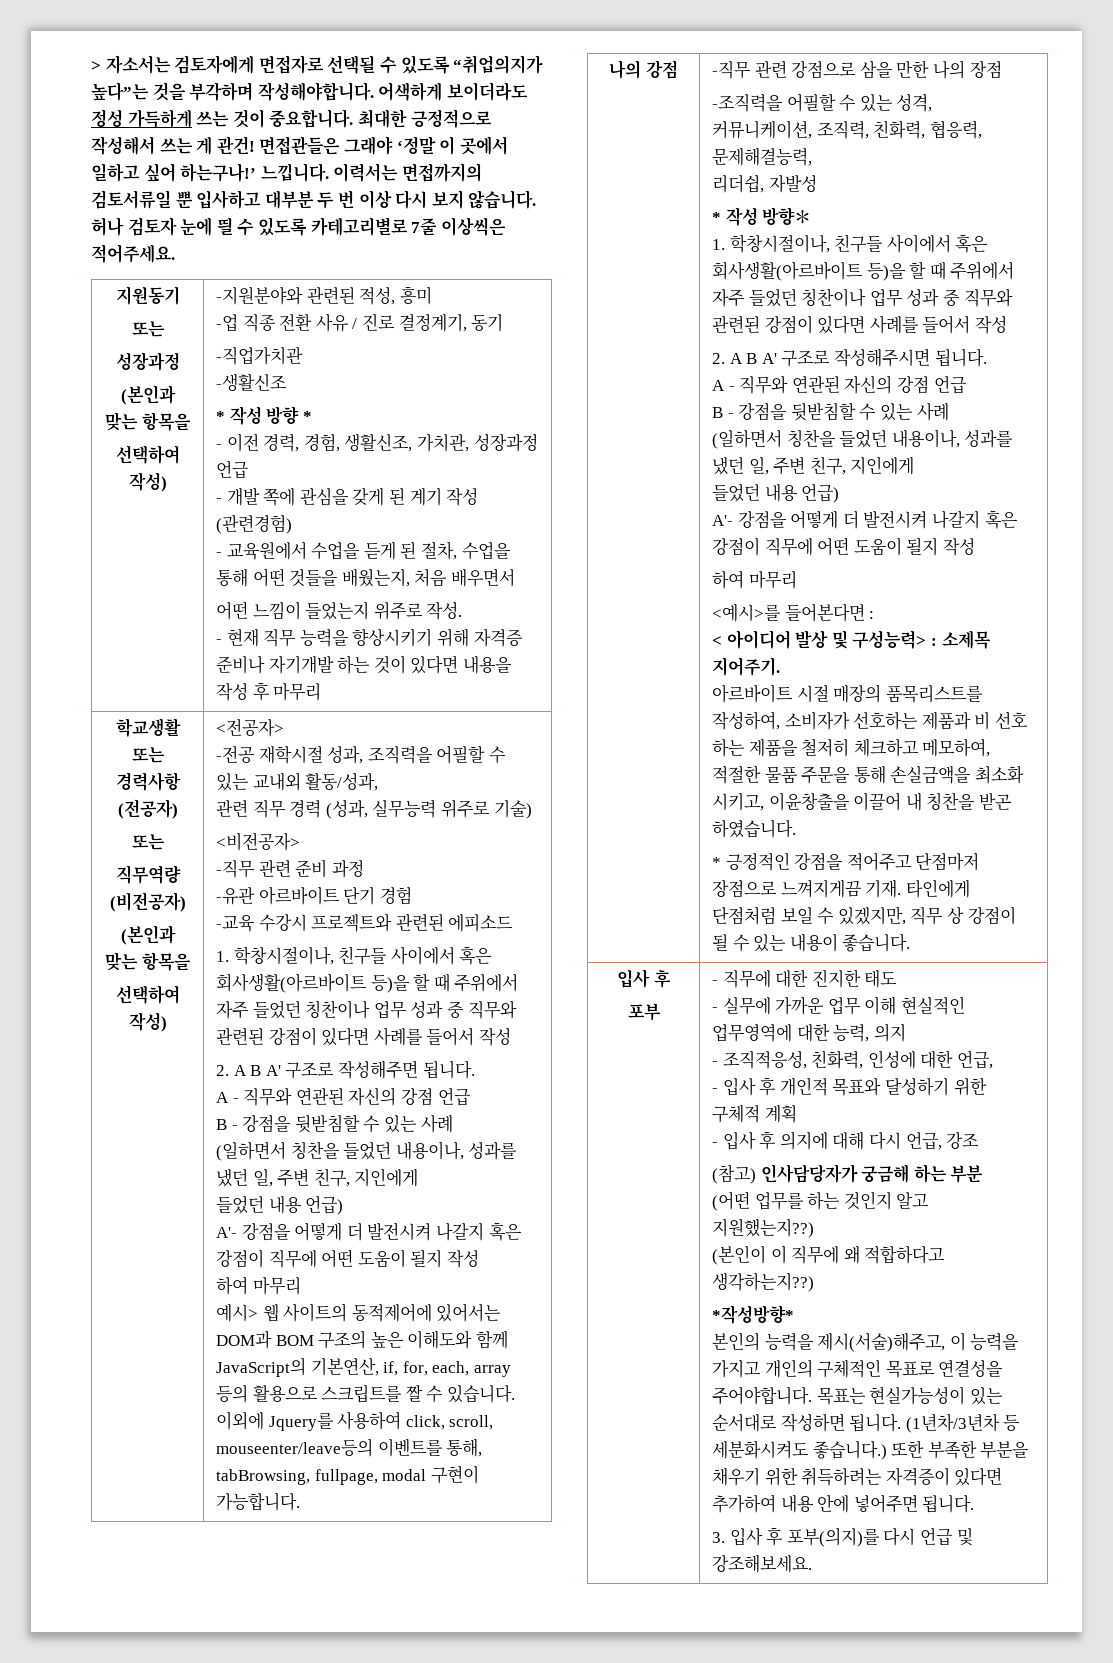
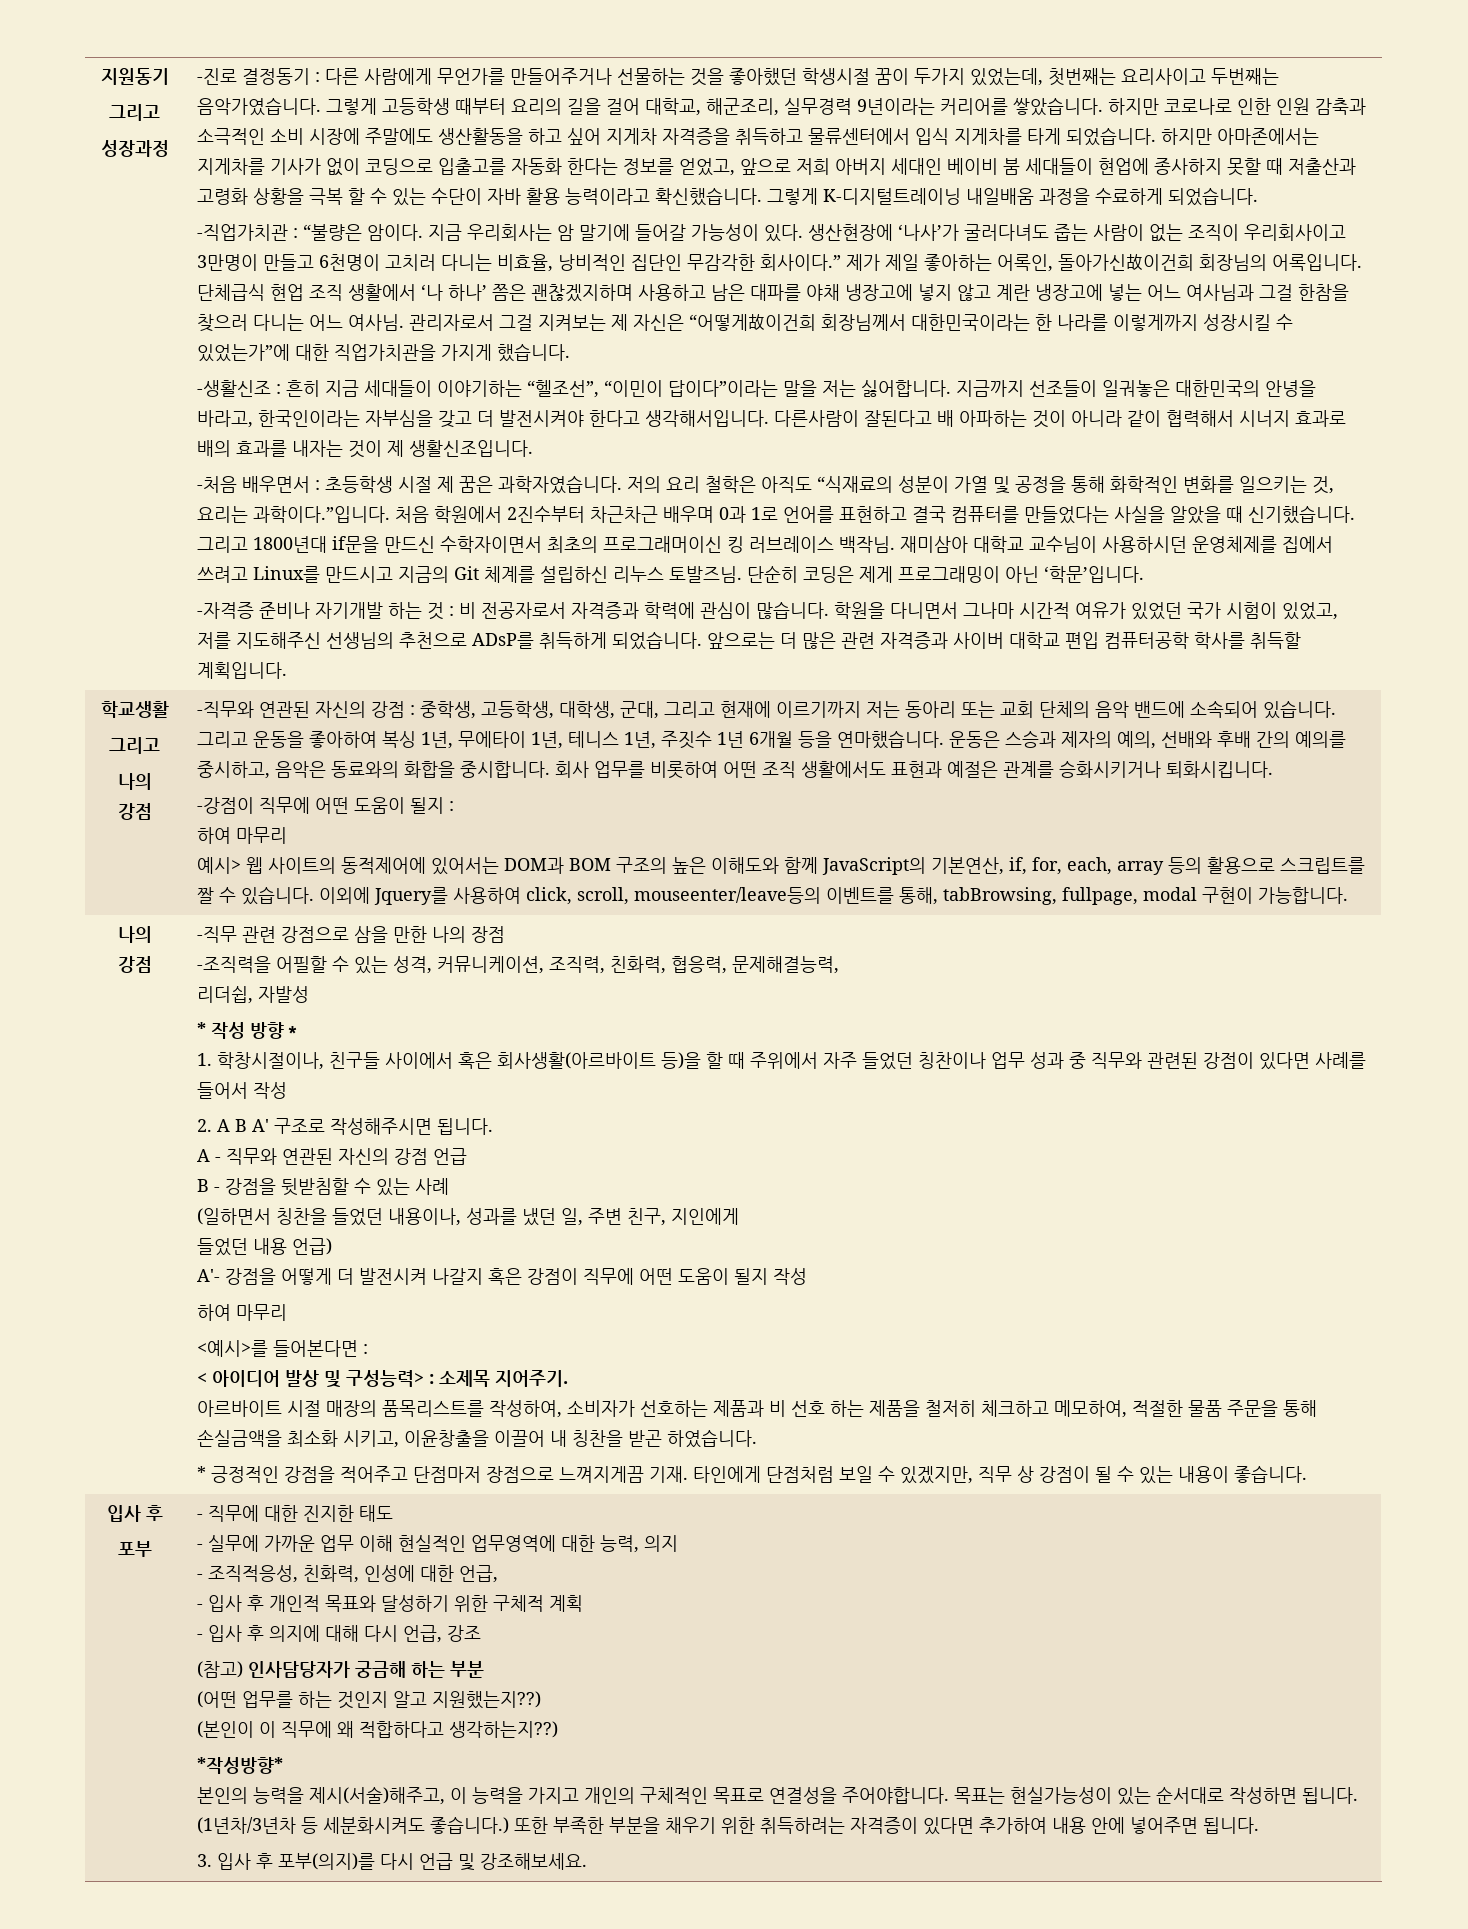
[91,55,544,74] [91,82,528,101] [91,109,492,128] [91,136,508,155] [91,163,482,182] [91,190,537,209] [91,217,506,236] [91,244,175,263] > 자소서는 검토자에게 면접자로 선택될 수 있도록 “취업의지가 높다”는 것을 부각하며 작성해야합니다. 어색하게 보이더라도 정성 가득하게 쓰는 것이 중요합니다. 최대한 긍정적으로 작성해서 쓰는 게 관건! 면접관들은 그래야 ‘정말 이 곳에서 일하고 싶어 하는구나!’ 느낍니다. 이력서는 면접까지의 검토서류일 뿐 입사하고 대부분 두 번 이상 다시 보지 않습니다. 허나 검토자 눈에 띌 수 있도록 카테고리별로 7줄 이상씩은 적어주세요. // -> (100, 76) none
[131,321,165,337] [115,352,180,371] [120,385,176,405] [105,412,191,431] [115,445,180,464] [128,472,167,492] [216,286,432,305] [216,313,504,332] [216,346,304,365] [216,373,288,391] [216,406,312,425] [216,433,538,452] [216,460,250,479] [216,487,479,506] [216,515,293,534] [216,541,511,560] [216,568,516,587] [216,601,463,620] [216,628,523,647] [216,655,513,674] [216,682,322,701] [115,718,181,737] [131,747,165,763] [115,772,181,791] [117,799,178,819] [131,834,165,850] [115,865,181,884] [109,892,186,912] [120,925,176,945] [105,952,191,971] [115,985,180,1004] [128,1012,167,1032] [216,718,285,737] [216,745,507,764] [216,772,379,791] [216,799,532,819] [216,832,301,851] [216,859,364,878] [216,886,412,905] [216,913,514,932] [216,946,493,965] [216,973,519,993] [216,1000,517,1019] [216,1027,512,1046] [216,1060,475,1079] [216,1087,471,1106] [216,1114,453,1133] [216,1141,518,1161] [216,1168,419,1187] [216,1195,344,1215] [216,1222,522,1241] [216,1249,480,1268] 또는 // 성장과정 // (본인과 맞는 항목을 // 선택하여 작성) | -지원분야와 관련된 적성, 흥미 // -업 직종 전환 사유 / 진로 결정계기, 동기 // -직업가치관 // -생활신조 // * 작성 방향 * // - 이전 경력, 경험, 생활신조, 가치관, 성장과정 언급 // - 개발 쪽에 관심을 갖게 된 계기 작성 (관련경험) // - 교육원에서 수업을 듣게 된 절차, 수업을 통해 어떤 것들을 배웠는지, 처음 배우면서 // 어떤 느낌이 들었는지 위주로 작성. // - 현재 직무 능력을 향상시키기 위해 자격증 준비나 자기개발 하는 것이 있다면 내용을 작성 후 마무리 // 학교생활 또는 경력사항 (전공자) // 또는 // 직무역량 (비전공자) // (본인과 맞는 항목을 // 선택하여 작성) | <전공자> // -전공 재학시절 성과, 조직력을 어필할 수 있는 교내외 활동/성과, // 관련 직무 경력 (성과, 실무능력 위주로 기술) // <비전공자> // -직무 관련 준비 과정 // -유관 아르바이트 단기 경험 // -교육 수강시 프로젝트와 관련된 에피소드 // 1. 학창시절이나, 친구들 사이에서 혹은 회사생활(아르바이트 등)을 할 때 주위에서 자주 들었던 칭찬이나 업무 성과 중 직무와 관련된 강점이 있다면 사례를 들어서 작성 // 2. A B A' 구조로 작성해주면 됩니다. // A - 직무와 연관된 자신의 강점 언급 // B - 강점을 뒷받침할 수 있는 사례 // (일하면서 칭찬을 들었던 내용이나, 성과를 냈던 일, 주변 친구, 지인에게 // 들었던 내용 언급) // A'- 강점을 어떻게 더 발전시켜 나갈지 혹은 강점이 직무에 어떤 도움이 될지 작성 -> [109,104,160,121] [100,140,169,157] [197,68,1280,86] [197,97,1367,116] [197,127,1320,146] [197,158,1357,176] [197,187,1259,206] [197,224,1347,242] [197,254,1363,272] [197,284,1350,302] [197,314,1294,332] [197,343,571,362] [197,380,1317,398] [197,410,1347,428] [197,440,534,458] [197,475,1335,494] [197,505,1356,524] [197,536,1334,553] [197,565,1145,583] [197,601,1339,620] [197,631,1302,650] [197,662,288,679] [100,701,169,718] [109,737,160,754] [117,773,152,790] [117,803,152,820] [197,700,1337,719] [197,730,1347,749] [197,760,1274,779] [197,797,455,814] 그리고 // 성장과정 | -진로 결정동기 : 다른 사람에게 무언가를 만들어주거나 선물하는 것을 좋아했던 학생시절 꿈이 두가지 있었는데, 첫번째는 요리사이고 두번째는 음악가였습니다. 그렇게 고등학생 때부터 요리의 길을 걸어 대학교, 해군조리, 실무경력 9년이라는 커리어를 쌓았습니다. 하지만 코로나로 인한 인원 감축과 소극적인 소비 시장에 주말에도 생산활동을 하고 싶어 지게차 자격증을 취득하고 물류센터에서 입식 지게차를 타게 되었습니다. 하지만 아마존에서는 지게차를 기사가 없이 코딩으로 입출고를 자동화 한다는 정보를 얻었고, 앞으로 저희 아버지 세대인 베이비 붐 세대들이 현업에 종사하지 못할 때 저출산과 고령화 상황을 극복 할 수 있는 수단이 자바 활용 능력이라고 확신했습니다. 그렇게 K-디지털트레이닝 내일배움 과정을 수료하게 되었습니다. // -직업가치관 : “불량은 암이다. 지금 우리회사는 암 말기에 들어갈 가능성이 있다. 생산현장에 ‘나사’가 굴러다녀도 줍는 사람이 없는 조직이 우리회사이고 3만명이 만들고 6천명이 고치러 다니는 비효율, 낭비적인 집단인 무감각한 회사이다.” 제가 제일 좋아하는 어록인, 돌아가신故이건희 회장님의 어록입니다. 단체급식 현업 조직 생활에서 ‘나 하나’ 쯤은 괜찮겠지하며 사용하고 남은 대파를 야채 냉장고에 넣지 않고 계란 냉장고에 넣는 어느 여사님과 그걸 한참을 찾으러 다니는 어느 여사님. 관리자로서 그걸 지켜보는 제 자신은 “어떻게故이건희 회장님께서 대한민국이라는 한 나라를 이렇게까지 성장시킬 수 있었는가”에 대한 직업가치관을 가지게 했습니다. // -생활신조 : 흔히 지금 세대들이 이야기하는 “헬조선”, “이민이 답이다”이라는 말을 저는 싫어합니다. 지금까지 선조들이 일궈놓은 대한민국의 안녕을 바라고, 한국인이라는 자부심을 갖고 더 발전시켜야 한다고 생각해서입니다. 다른사람이 잘된다고 배 아파하는 것이 아니라 같이 협력해서 시너지 효과로 배의 효과를 내자는 것이 제 생활신조입니다. // -처음 배우면서 : 초등학생 시절 제 꿈은 과학자였습니다. 저의 요리 철학은 아직도 “식재료의 성분이 가열 및 공정을 통해 화학적인 변화를 일으키는 것, 요리는 과학이다.”입니다. 처음 학원에서 2진수부터 차근차근 배우며 0과 1로 언어를 표현하고 결국 컴퓨터를 만들었다는 사실을 알았을 때 신기했습니다. 그리고 1800년대 if문을 만드신 수학자이면서 최초의 프로그래머이신 킹 러브레이스 백작님. 재미삼아 대학교 교수님이 사용하시던 운영체제를 집에서 쓰려고 Linux를 만드시고 지금의 Git 체계를 설립하신 리누스 토발즈님. 단순히 코딩은 제게 프로그래밍이 아닌 ‘학문’입니다. // -자격증 준비나 자기개발 하는 것 : 비 전공자로서 자격증과 학력에 관심이 많습니다. 학원을 다니면서 그나마 시간적 여유가 있었던 국가 시험이 있었고, 저를 지도해주신 선생님의 추천으로 ADsP를 취득하게 되었습니다. 앞으로는 더 많은 관련 자격증과 사이버 대학교 편입 컴퓨터공학 학사를 취득할 계획입니다. // 학교생활 // 그리고 // 나의 강점 | -직무와 연관된 자신의 강점 : 중학생, 고등학생, 대학생, 군대, 그리고 현재에 이르기까지 저는 동아리 또는 교회 단체의 음악 밴드에 소속되어 있습니다. 그리고 운동을 좋아하여 복싱 1년, 무에타이 1년, 테니스 1년, 주짓수 1년 6개월 등을 연마했습니다. 운동은 스승과 제자의 예의, 선배와 후배 간의 예의를 중시하고, 음악은 동료와의 화합을 중시합니다. 회사 업무를 비롯하여 어떤 조직 생활에서도 표현과 예절은 관계를 승화시키거나 퇴화시킵니다. // -강점이 직무에 어떤 도움이 될지 :

